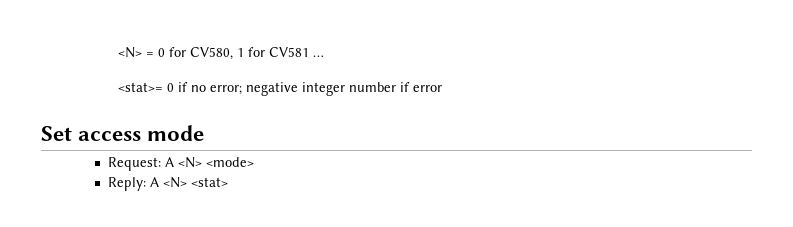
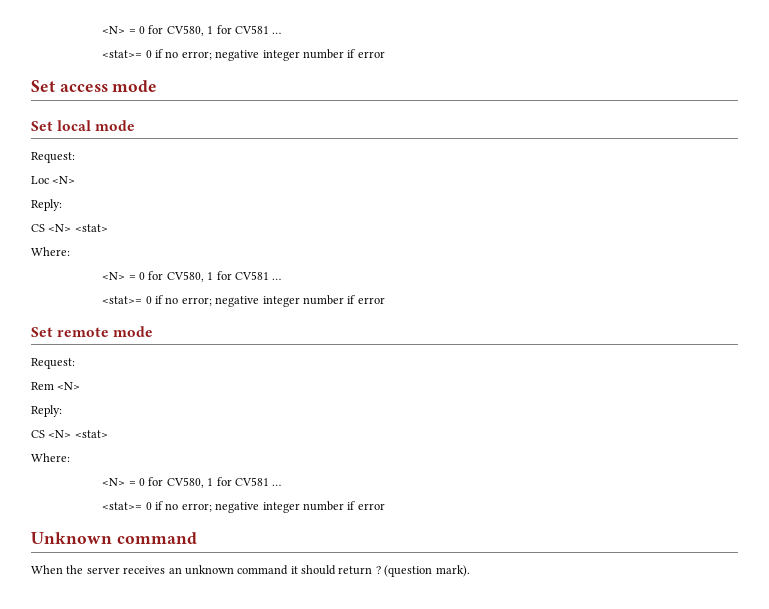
[107,157,254,171] [107,177,228,191] // Request: A <N> <mode> // Reply: A <N> <stat> -> [31,120,136,131] [31,152,75,163] [31,176,76,184] [31,199,62,211] [31,224,108,232] [31,247,70,256] [102,271,282,282] [102,295,385,307] [31,326,154,337] [31,358,75,369] [31,382,81,390] [31,405,62,417] [31,430,108,438] [31,453,70,462] [102,477,282,488] [102,501,385,513] [31,532,197,544] [31,565,470,577] // Set local mode // Request: // Loc <N> // Reply: // CS <N> <stat> // Where: // <N> = 0 for CV580, 1 for CV581 … // <stat>= 0 if no error; negative integer number if error // Set remote mode // Request: // Rem <N> // Reply: // CS <N> <stat> // Where: // <N> = 0 for CV580, 1 for CV581 … // <stat>= 0 if no error; negative integer number if error // Unknown command // When the server receives an unknown command it should return ? (question mark).

